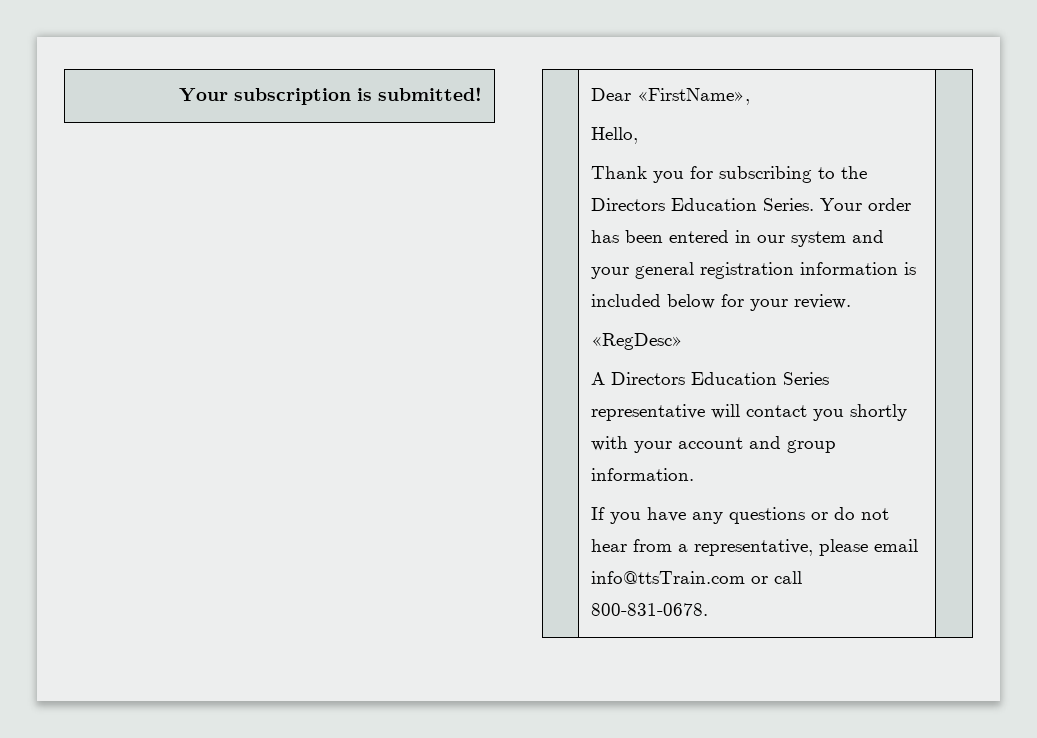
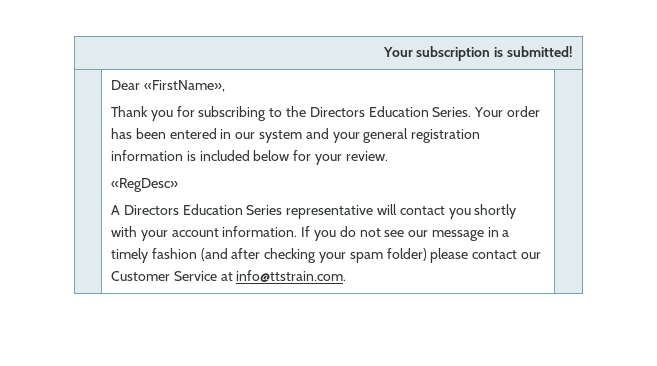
[591,127,639,144] // Hello, -> (225, 86) none
[749,436,837,453] and group -> (219, 232) none
(695, 474) // -> (298, 231) none
[647,507,890,524] [591,539,919,556] [591,571,803,584] [591,603,709,616] have any questions or do not hear from a representative, please email info@ttsTrain.com or call 800-831-0678. -> [339,226,510,241] [111,248,541,263] [111,270,347,282] do not see our message in a timely fashion (and after checking your spam folder) please contact our Customer Service at info@ttstrain.com.

